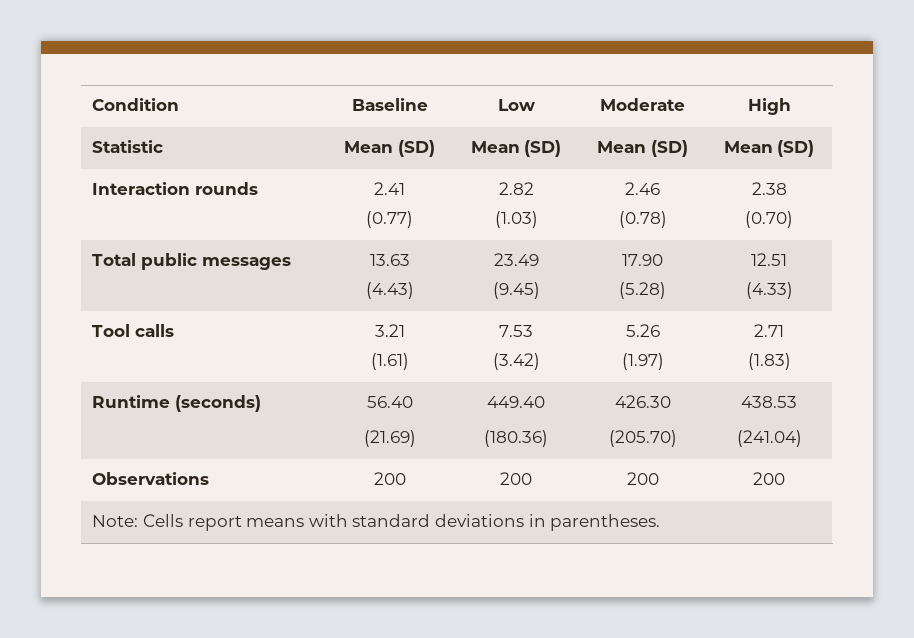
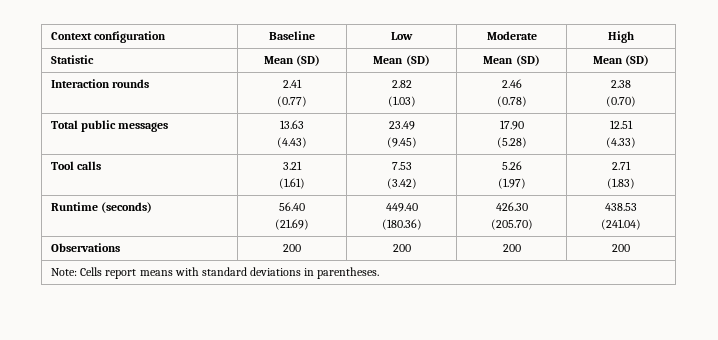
[92,98,180,111] Condition -> [51,31,167,43] Context configuration

